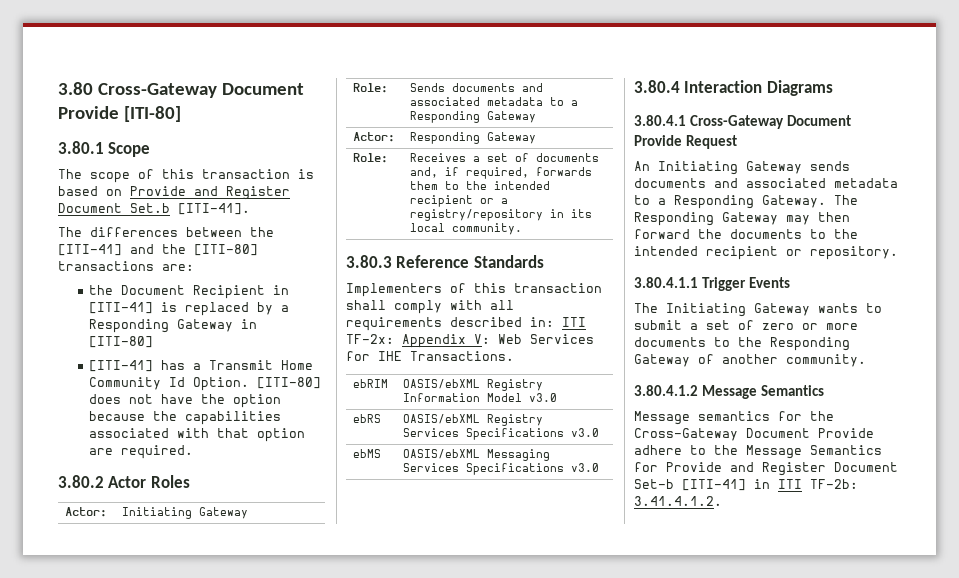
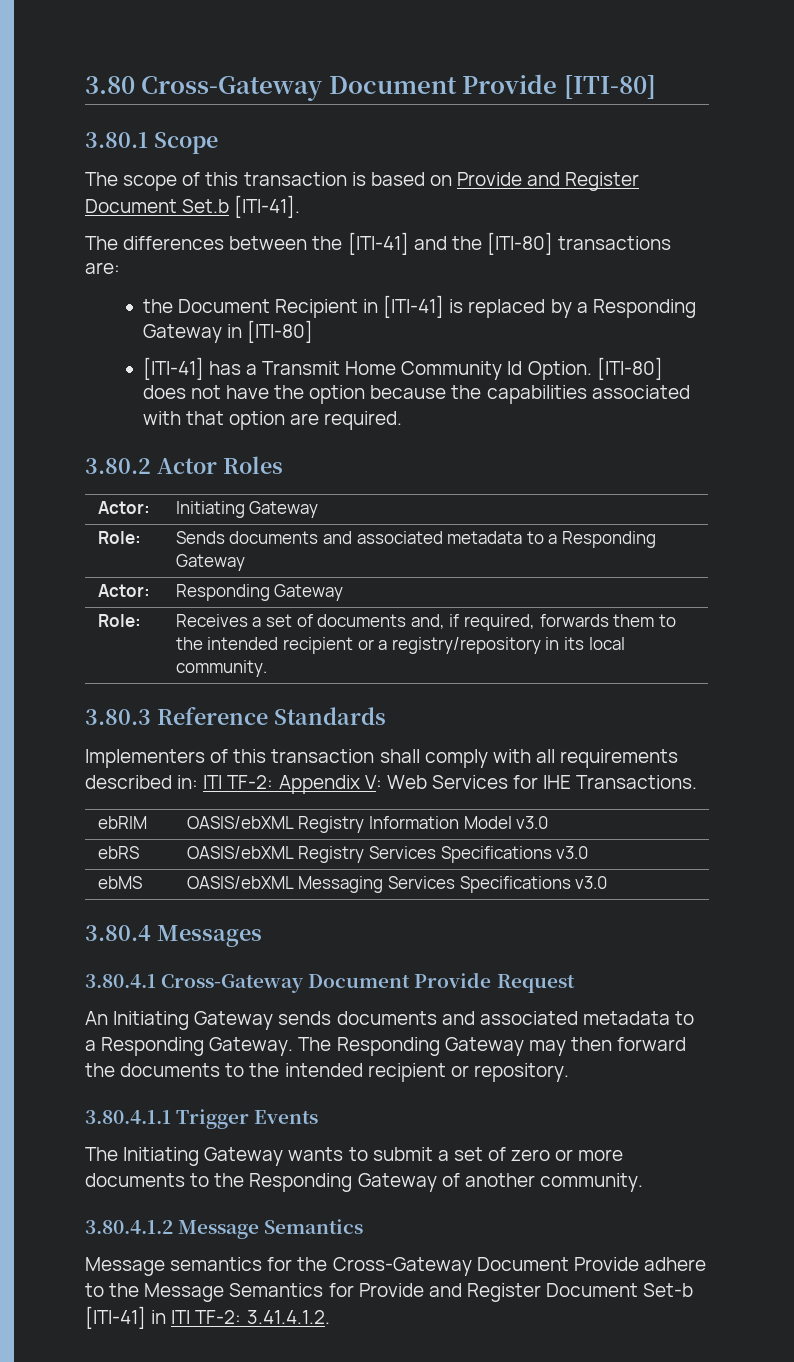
[346,334,394,344] TF-2x: -> [227,775,274,789] TF-2:
[684,80,833,96] Interaction Diagrams -> [156,925,262,947] Messages
[810,479,858,489] TF-2b: -> [195,1310,242,1324] TF-2:

